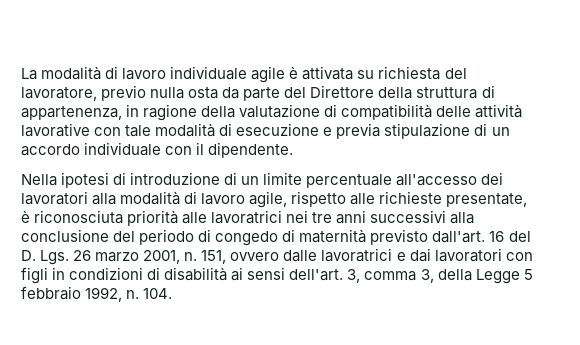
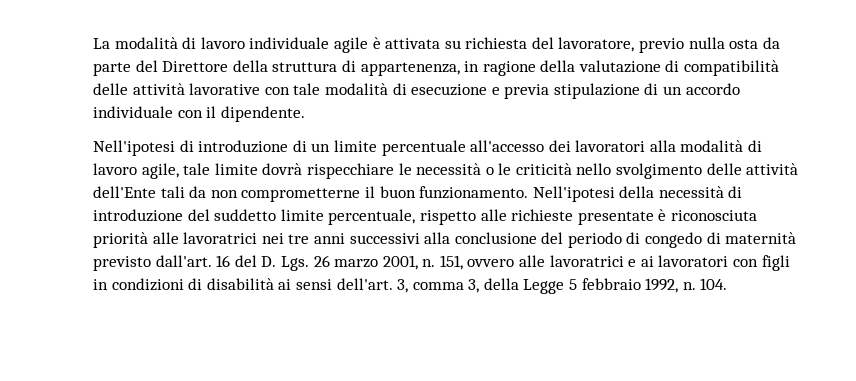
[21,172,110,188] Nella ipotesi -> [93,140,175,156] Nell'ipotesi
(288, 199) none -> [183,163,799,179] [93,186,743,202] [93,209,416,225] tale limite dovrà rispecchiare le necessità o le criticità nello svolgimento delle attività dell'Ente tali da non comprometterne il buon funzionamento. Nell'ipotesi della necessità di introduzione del suddetto limite percentuale,
[446,193,528,207] presentate, -> [577,211,654,225] presentate
[283,250,318,262] dalle -> [519,255,546,267] alle
[409,248,431,262] dai -> [640,256,654,267] ai

